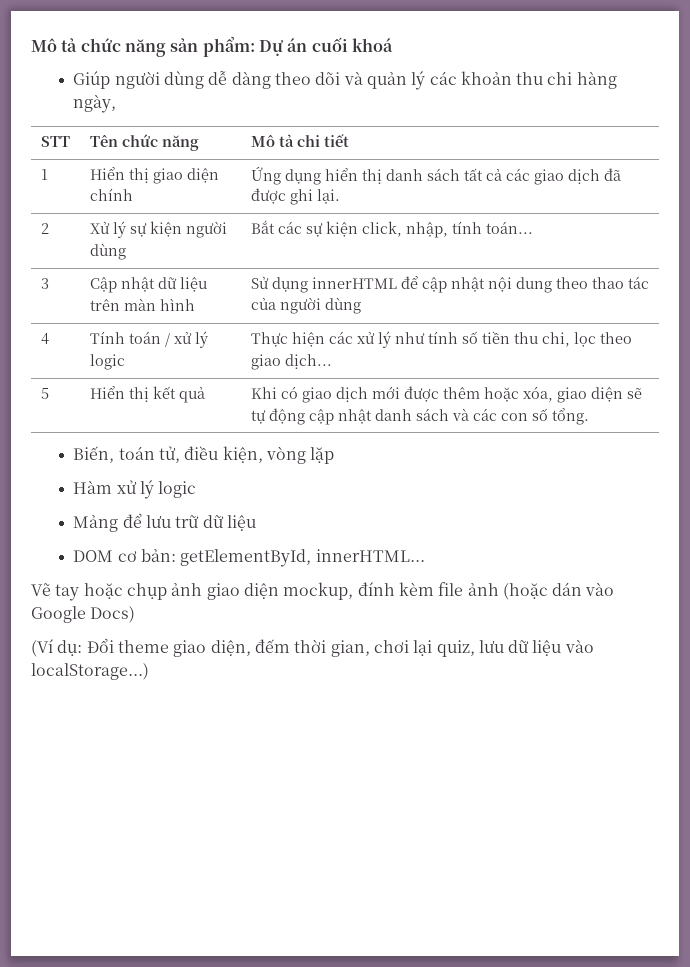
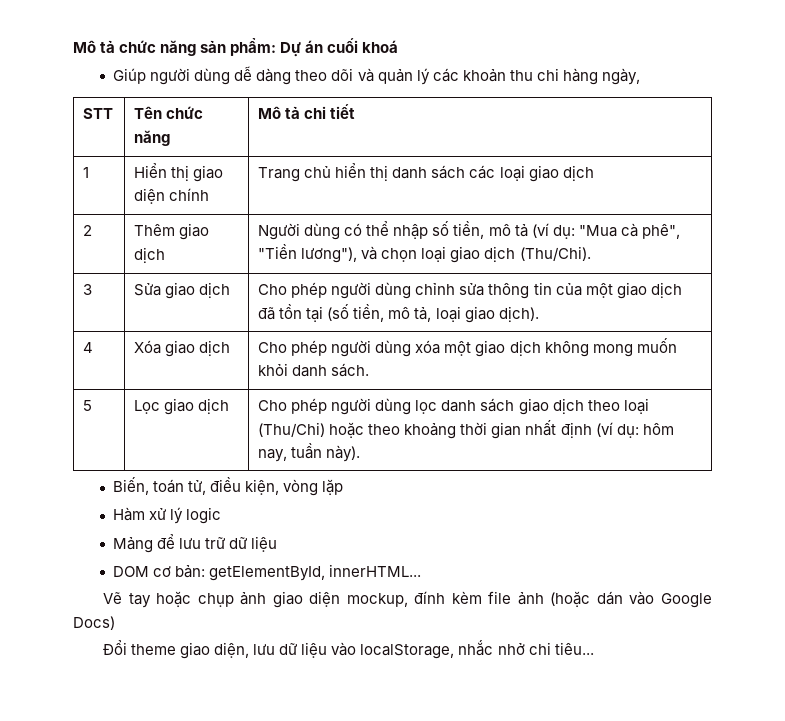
[250,166,321,185] Ứng dụng -> [258,166,332,182] Trang chủ
[463,168,621,185] [250,188,340,205] [40,223,49,234] [89,221,227,238] [89,243,126,260] [250,220,533,238] [40,278,49,289] [89,277,207,293] [89,298,195,311] [250,275,649,293] [250,297,361,314] [40,333,49,345] [89,331,208,348] [89,354,125,370] [250,331,632,348] [250,354,332,370] [40,388,49,399] [89,385,205,403] [250,386,642,403] [250,407,589,425] tất cả các giao dịch đã được ghi lại. // 2 | Xử lý sự kiện người dùng | Bắt các sự kiện click, nhập, tính toán... // 3 | Cập nhật dữ liệu trên màn hình | Sử dụng innerHTML để cập nhật nội dung theo thao tác của người dùng // 4 | Tính toán / xử lý logic | Thực hiện các xử lý như tính số tiền thu chi, lọc theo giao dịch... // 5 | Hiển thị kết quả | Khi có giao dịch mới được thêm hoặc xóa, giao diện sẽ tự động cập nhật danh sách và các con số tổng. -> [469,165,594,182] [83,225,93,236] [134,223,210,240] [134,247,166,264] [258,221,680,240] [258,244,591,263] [83,284,93,295] [134,282,231,299] [258,282,682,299] [258,304,539,323] [83,342,94,353] [134,340,231,357] [258,338,677,357] [258,363,370,377] [83,400,93,411] [134,398,230,415] [258,398,649,415] [258,420,674,439] [258,443,361,462] các loại giao dịch // 2 | Thêm giao dịch | Người dùng có thể nhập số tiền, mô tả (ví dụ: "Mua cà phê", "Tiền lương"), và chọn loại giao dịch (Thu/Chi). // 3 | Sửa giao dịch | Cho phép người dùng chỉnh sửa thông tin của một giao dịch đã tồn tại (số tiền, mô tả, loại giao dịch). // 4 | Xóa giao dịch | Cho phép người dùng xóa một giao dịch không mong muốn khỏi danh sách. // 5 | Lọc giao dịch | Cho phép người dùng lọc danh sách giao dịch theo loại (Thu/Chi) hoặc theo khoảng thời gian nhất định (ví dụ: hôm nay, tuần này).
[31,639,83,657] (Ví dụ: -> (115, 623) none
[254,639,594,657] [31,663,149,680] đếm thời gian, chơi lại quiz, lưu dữ liệu vào localStorage...) -> [253,640,594,659] lưu dữ liệu vào localStorage, nhắc nhở chi tiêu...

